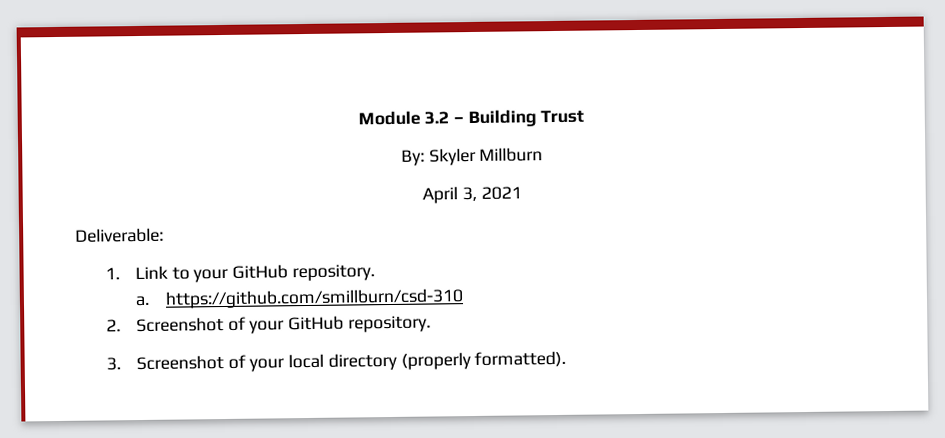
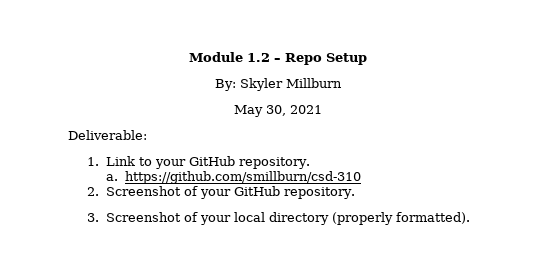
[424,109,585,128] 3.2 – Building Trust -> [247,53,367,65] 1.2 – Repo Setup
[422,186,477,204] April 3, -> [234,105,286,117] May 30,

